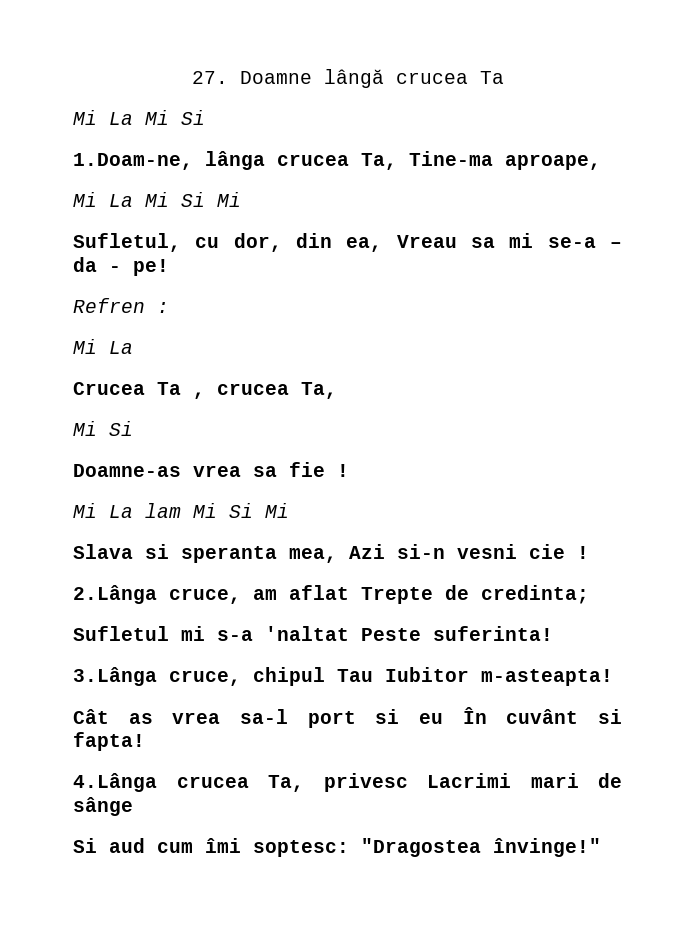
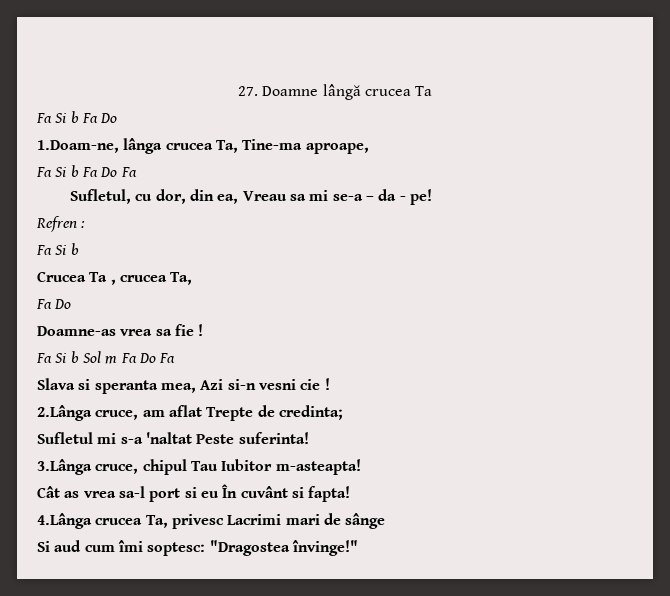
[73,110,205,125] Mi La Mi Si -> [36,111,118,123] Fa Si b Fa Do
[73,192,241,207] Mi La Mi Si Mi -> [36,165,137,177] Fa Si b Fa Do Fa
[73,339,133,354] Mi La -> [36,243,79,255] Fa Si b
[73,421,133,436] Mi Si -> [36,299,72,309] Fa Do
[73,503,289,518] Mi La lam Mi Si Mi -> [36,351,176,364] Fa Si b Sol m Fa Do Fa

